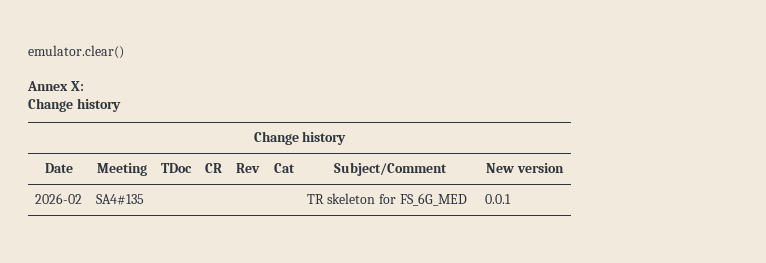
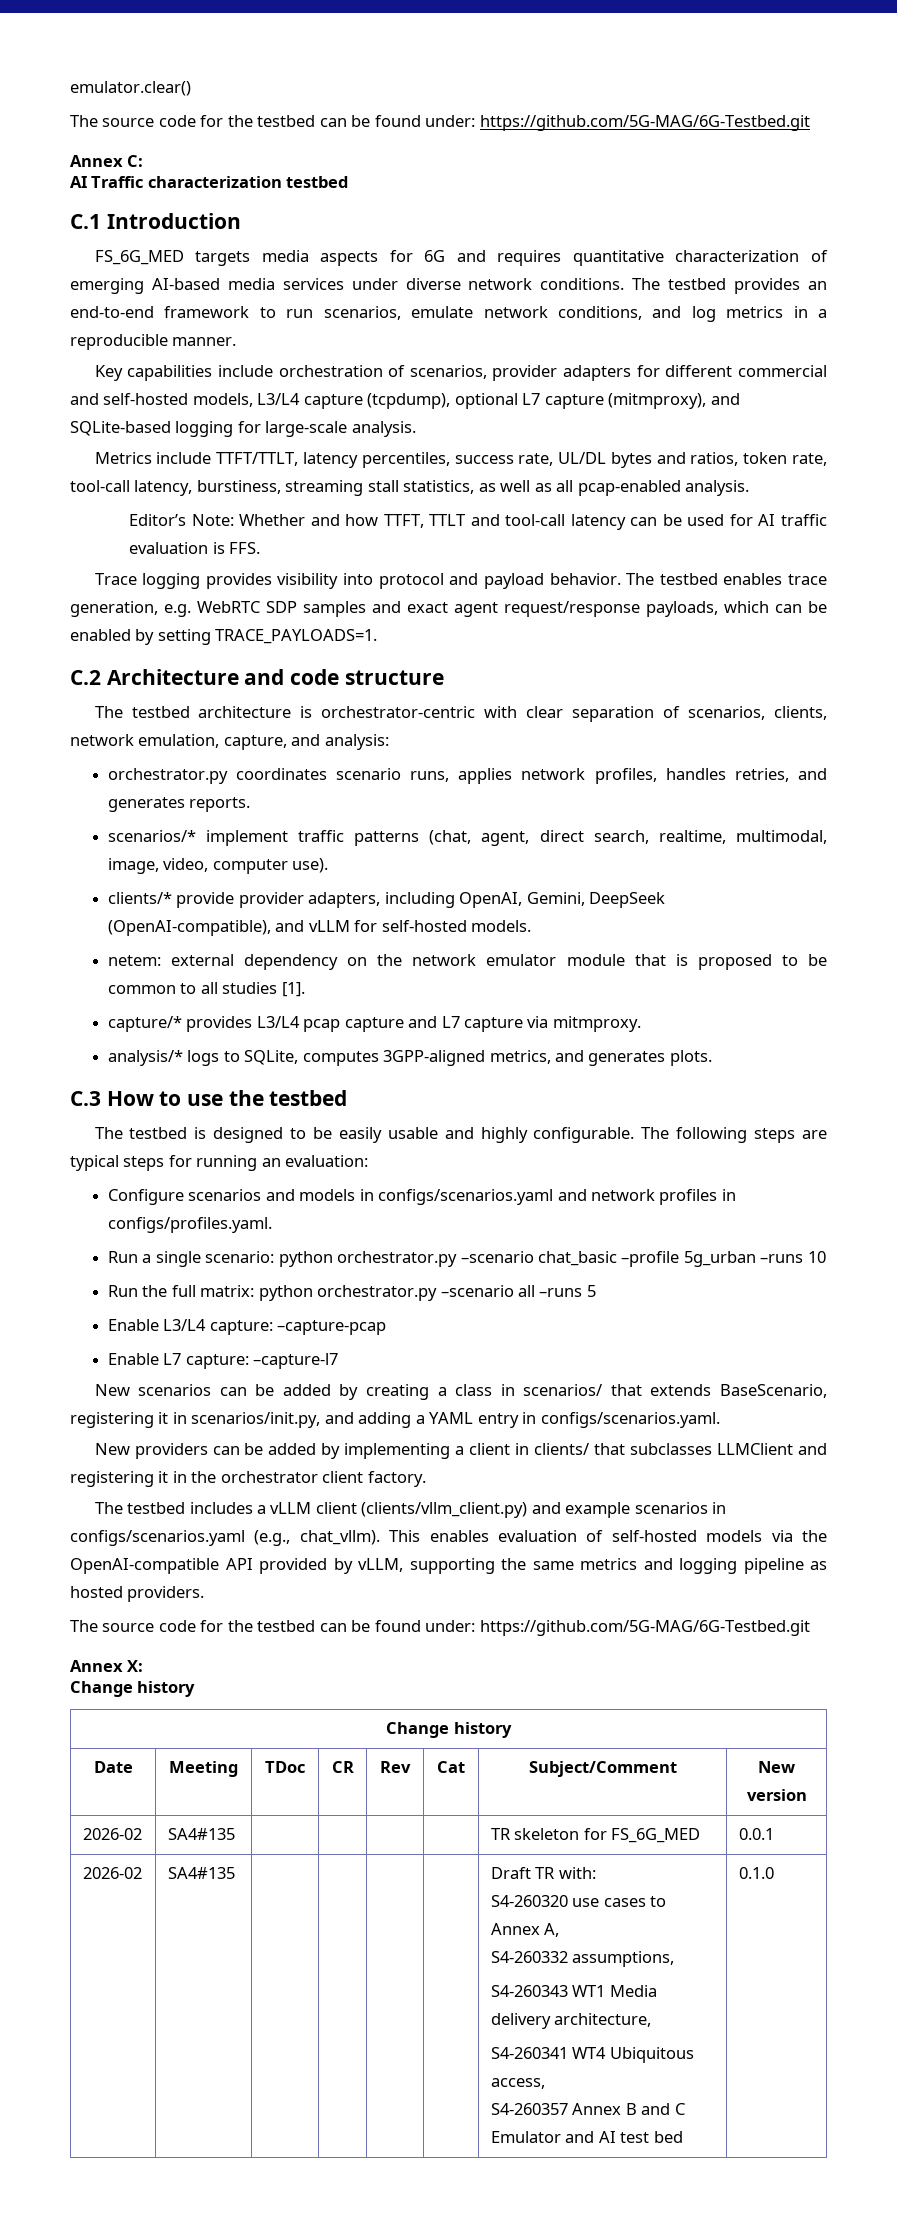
(124, 52) none -> [70,115,810,131] [70,155,144,167] [70,176,349,188] [70,213,241,229] [94,250,829,266] [70,278,827,294] [70,306,827,322] [70,334,237,350] [94,365,827,381] [70,393,740,409] [70,421,416,437] [94,452,827,468] [70,480,750,496] [129,514,827,530] [129,542,261,554] [94,573,827,589] [70,601,827,617] [70,629,378,645] [70,669,444,685] [94,706,827,722] [70,734,389,750] [107,768,827,784] [107,797,251,812] [107,830,827,846] [107,858,329,874] [107,892,666,908] [107,920,532,936] [107,954,828,970] [107,982,305,997] [107,1016,641,1032] [107,1050,712,1066] [70,1090,348,1106] [94,1127,827,1143] [70,1155,369,1171] [107,1189,736,1205] [107,1217,272,1233] [107,1251,826,1267] [107,1285,596,1301] [107,1319,387,1335] [107,1353,339,1369] [94,1384,828,1400] [70,1412,720,1428] [94,1443,827,1459] [70,1471,426,1487] [94,1502,727,1518] [70,1530,827,1546] [70,1558,827,1574] [70,1586,205,1602] [70,1620,810,1636] // The source code for the testbed can be found under: https://github.com/5G-MAG/6G-Testbed.git // Annex C: // AI Traffic characterization testbed // C.1 Introduction // FS_6G_MED targets media aspects for 6G and requires quantitative characterization of emerging AI-based media services under diverse network conditions. The testbed provides an end-to-end framework to run scenarios, emulate network conditions, and log metrics in a reproducible manner. // Key capabilities include orchestration of scenarios, provider adapters for different commercial and self-hosted models, L3/L4 capture (tcpdump), optional L7 capture (mitmproxy), and SQLite-based logging for large-scale analysis. // Metrics include TTFT/TTLT, latency percentiles, success rate, UL/DL bytes and ratios, token rate, tool-call latency, burstiness, streaming stall statistics, as well as all pcap-enabled analysis. // Editor’s Note: Whether and how TTFT, TTLT and tool-call latency can be used for AI traffic evaluation is FFS. // Trace logging provides visibility into protocol and payload behavior. The testbed enables trace generation, e.g. WebRTC SDP samples and exact agent request/response payloads, which can be enabled by setting TRACE_PAYLOADS=1. // C.2 Architecture and code structure // The testbed architecture is orchestrator-centric with clear separation of scenarios, clients, network emulation, capture, and analysis: // orchestrator.py coordinates scenario runs, applies network profiles, handles retries, and generates reports. // scenarios/* implement traffic patterns (chat, agent, direct search, realtime, multimodal, image, video, computer use). // clients/* provide provider adapters, including OpenAI, Gemini, DeepSeek (OpenAI-compatible), and vLLM for self-hosted models. // netem: external dependency on the network emulator module that is proposed to be common to all studies [1]. // capture/* provides L3/L4 pcap capture and L7 capture via mitmproxy. // analysis/* logs to SQLite, computes 3GPP-aligned metrics, and generates plots. // C.3 How to use the testbed // The testbed is designed to be easily usable and highly configurable. The following steps are typical steps for running an evaluation: // Configure scenarios and models in configs/scenarios.yaml and network profiles in configs/profiles.yaml. // Run a single scenario: python orchestrator.py –scenario chat_basic –profile 5g_urban –runs 10 // Run the full matrix: python orchestrator.py –scenario all –runs 5 // Enable L3/L4 capture: –capture-pcap // Enable L7 capture: –capture-l7 // New scenarios can be added by creating a class in scenarios/ that extends BaseScenario, registering it in scenarios/init.py, and adding a YAML entry in configs/scenarios.yaml. // New providers can be added by implementing a client in clients/ that subclasses LLMClient and registering it in the orchestrator client factory. // The testbed includes a vLLM client (clients/vllm_client.py) and example scenarios in configs/scenarios.yaml (e.g., chat_vllm). This enables evaluation of self-hosted models via the OpenAI-compatible API provided by vLLM, supporting the same metrics and logging pipeline as hosted providers. // The source code for the testbed can be found under: https://github.com/5G-MAG/6G-Testbed.git
(511, 199) none -> [82,1867,142,1879] [167,1867,235,1879] [490,1867,596,1879] [490,1895,667,1907] [490,1923,560,1937] [490,1951,675,1967] [490,1985,657,1997] [490,2013,652,2029] [490,2047,694,2063] [490,2078,545,2089] [490,2103,685,2115] [490,2131,683,2143] [738,1867,774,1879] // 2026-02 | SA4#135 | | | | | Draft TR with: // S4-260320 use cases to Annex A, // S4-260332 assumptions, // S4-260343 WT1 Media delivery architecture, // S4-260341 WT4 Ubiquitous access, // S4-260357 Annex B and C Emulator and AI test bed | 0.1.0

